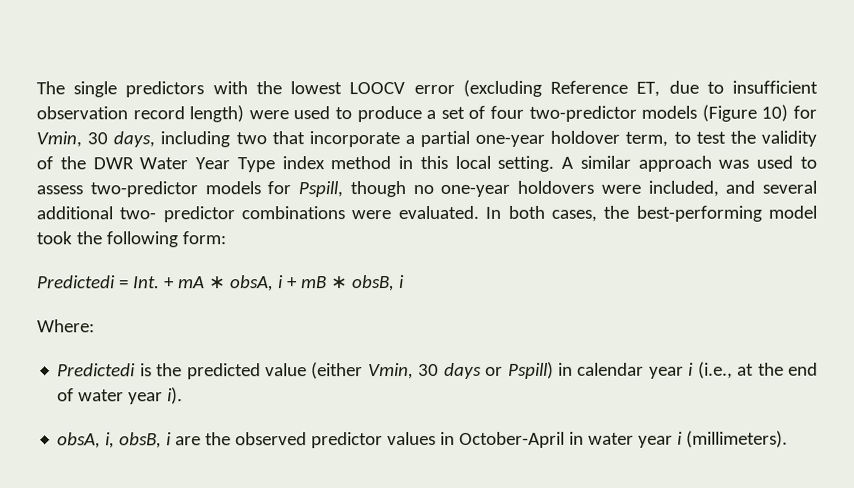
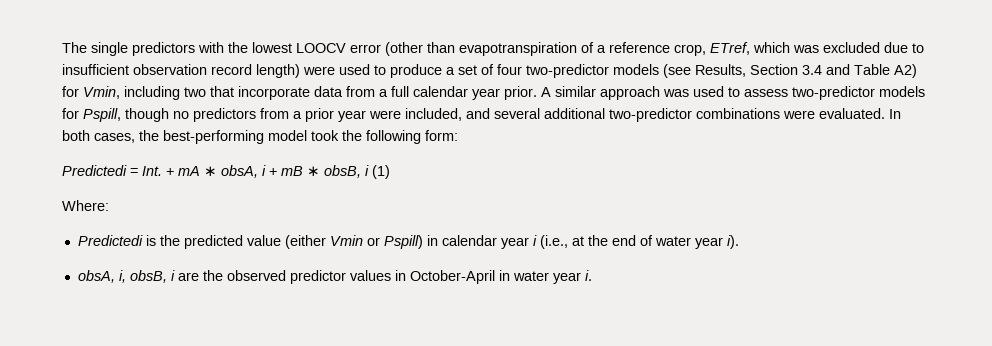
[462,79,661,97] (excluding Reference ET, -> [385,42,880,56] (other than evapotranspiration of a reference crop, ETref, which was excluded
[701,104,818,122] [36,130,817,148] [36,155,555,173] (Figure 10) for Vmin, 30 days, including two that incorporate a partial one-year holdover term, to test the validity of the DWR Water Year Type index method in this local setting. -> [663,64,917,78] [62,86,537,100] (see Results, Section 3.4 and Table A2) for Vmin, including two that incorporate data from a full calendar year prior.
[440,180,594,197] one-year holdovers -> [193,108,366,122] predictors from a prior year
[119,206,235,223] two- predictor -> [609,108,692,122] two-predictor
(405, 282) none -> [372,165,390,179] (1)
[367,362,482,380] Vmin, 30 days -> [329,235,363,246] Vmin
[677,430,789,448] i (millimeters). -> [584,270,592,281] i.

